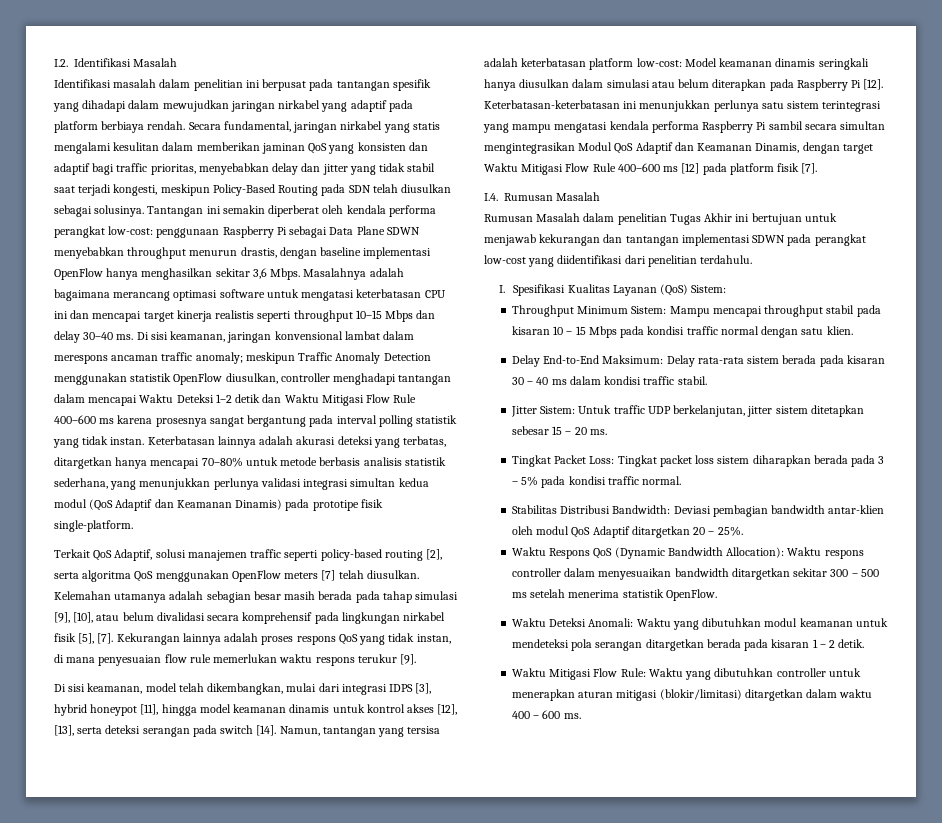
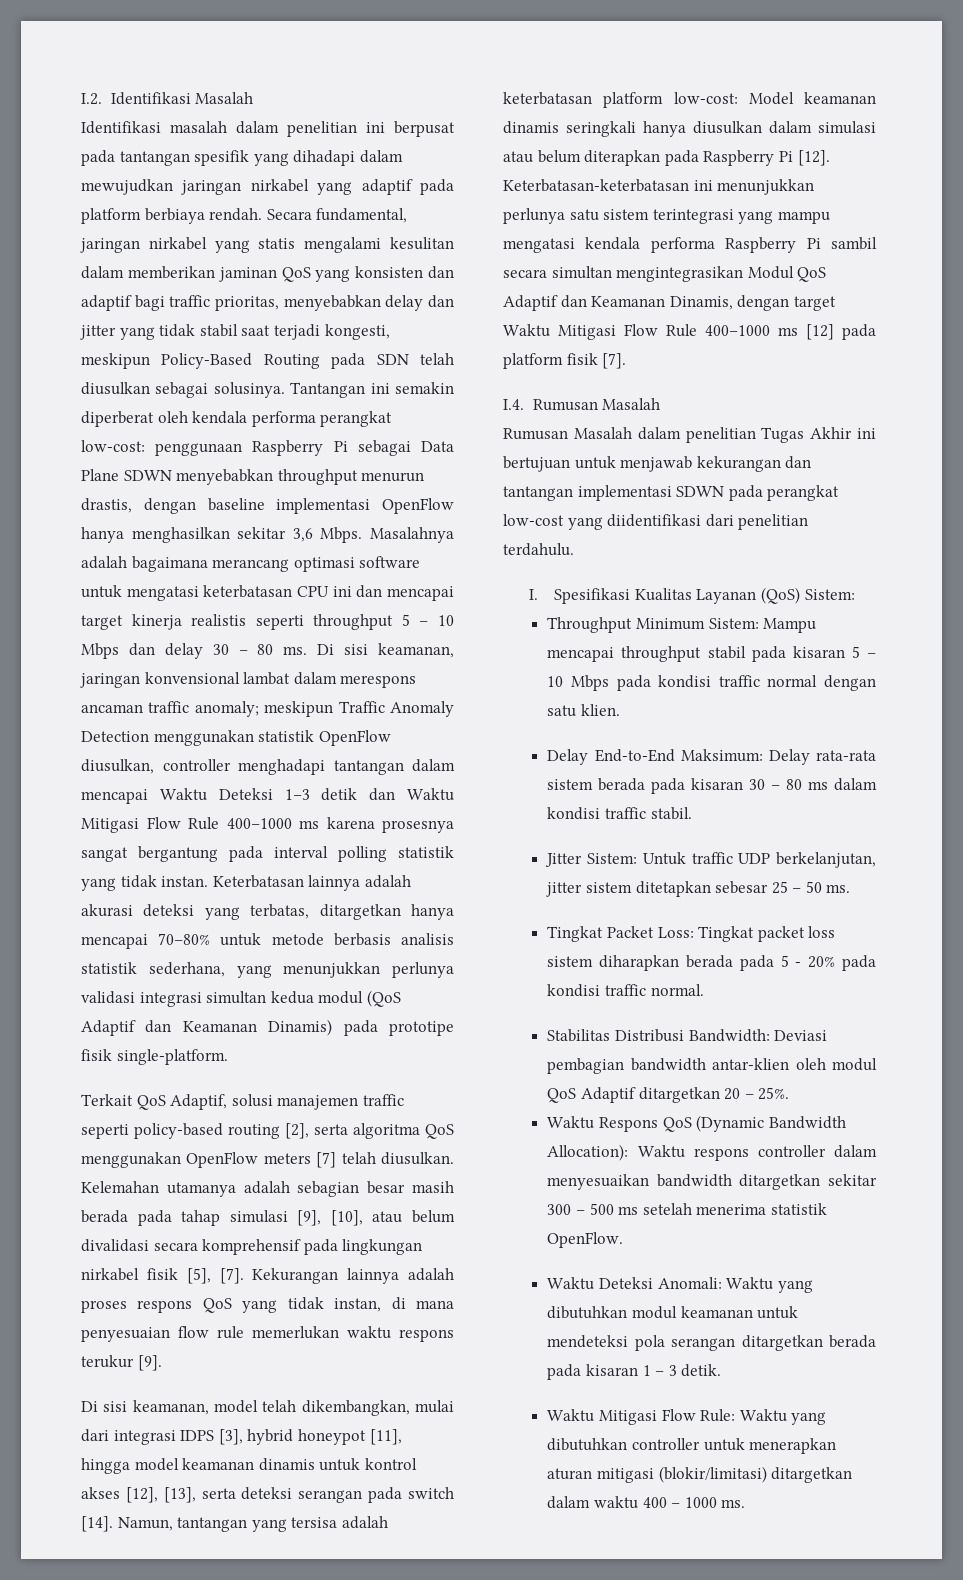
[355,310,436,322] [54,331,114,343] 10–15 Mbps dan delay 30–40 -> [401,614,454,626] [81,643,274,659] 5 – 10 Mbps dan delay 30 – 80
[215,394,232,403] 1–2 -> [284,789,310,800] 1–3
[54,415,96,424] 400–600 -> [226,818,292,829] 400–1000
[617,163,660,172] 400–600 -> [705,325,770,336] 400–1000
[553,326,586,335] 10 – 15 -> [851,646,876,658] [547,676,564,687] 5 – 10
[536,377,549,385] 40 -> [786,779,803,790] 80
[552,426,587,435] 15 – 20 -> [771,881,822,894] 25 – 50
[878,456,885,464] [511,476,539,486] 3 – 5% -> [780,955,836,968] 5 - 20%
[829,640,836,648] 2 -> [668,1365,677,1376] 3
[542,710,561,719] 600 -> [684,1497,717,1508] 1000

